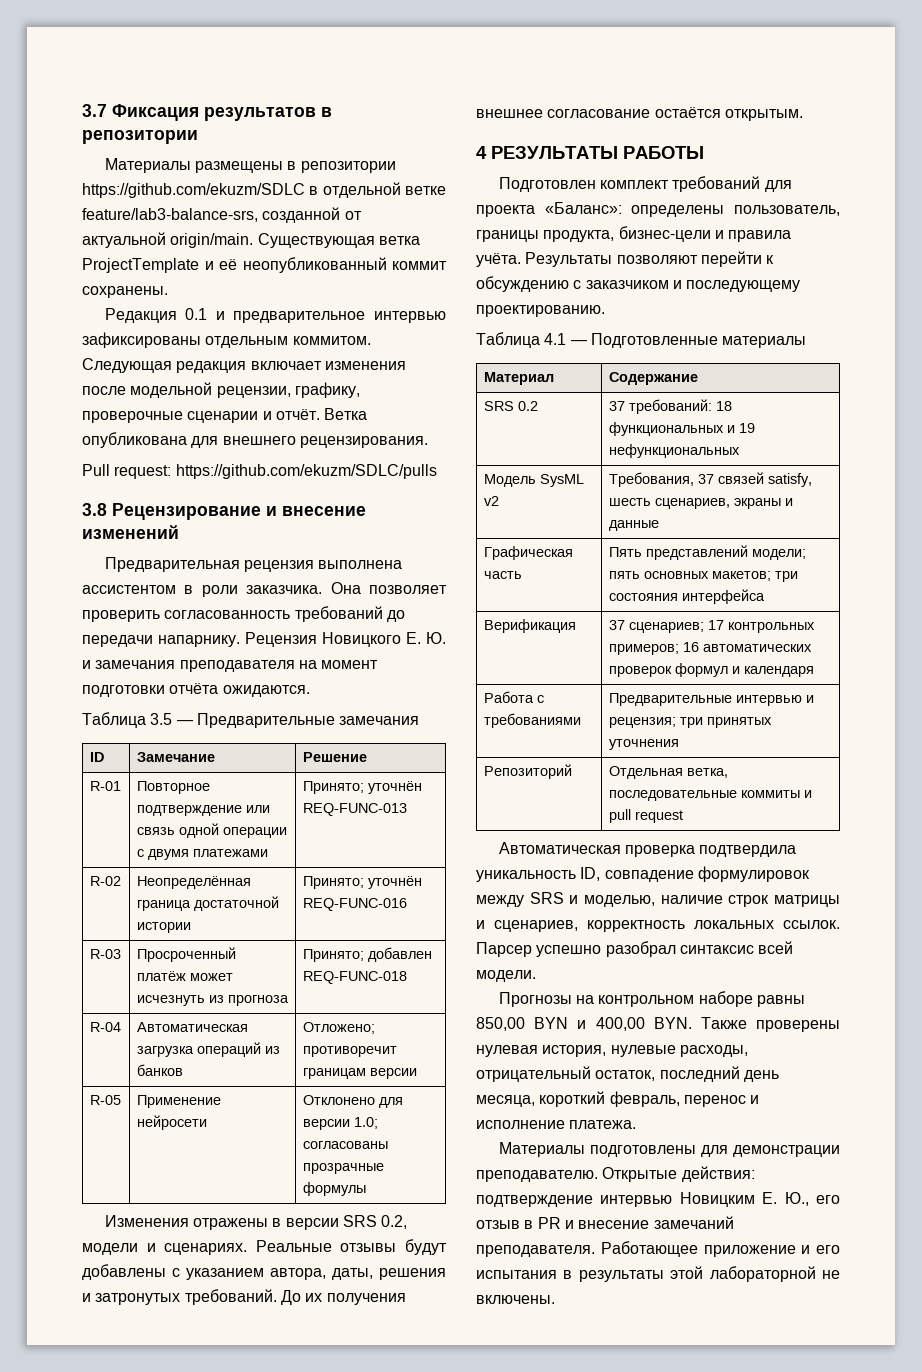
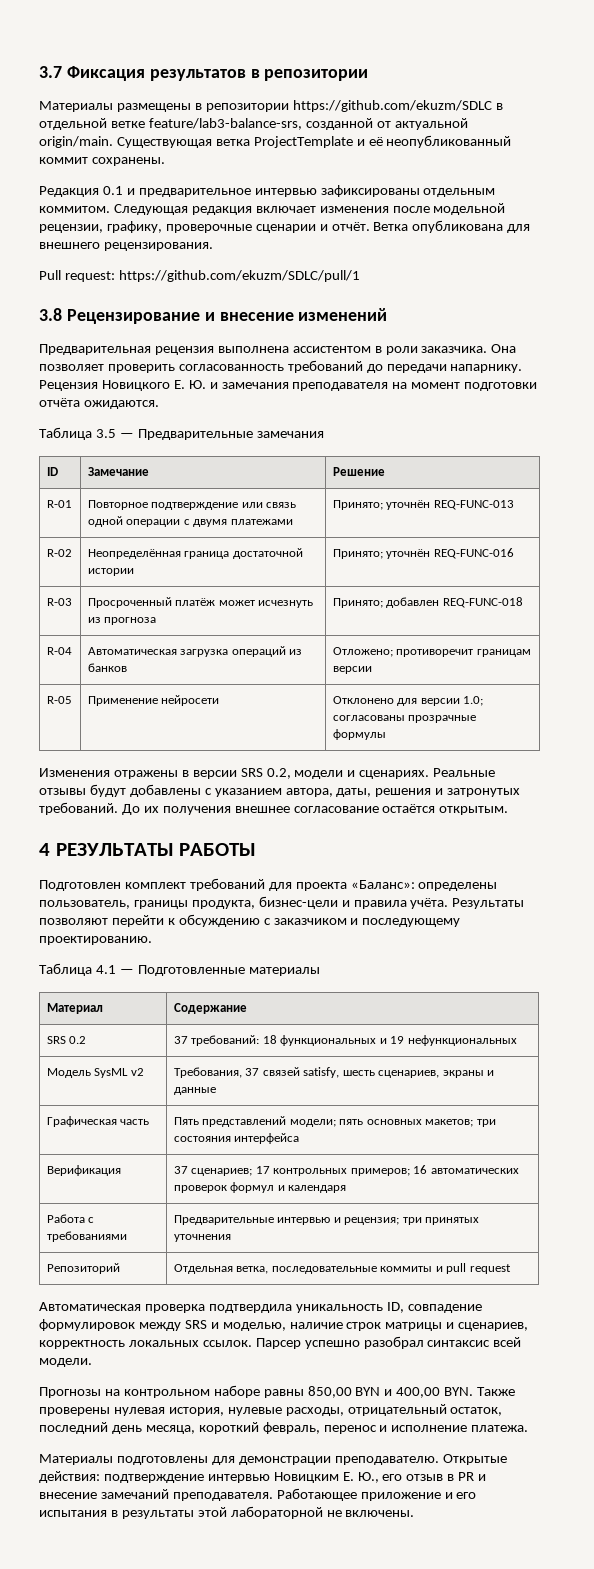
[175,464,437,479] https://github.com/ekuzm/SDLC/pulls -> [118,270,360,282] https://github.com/ekuzm/SDLC/pull/1

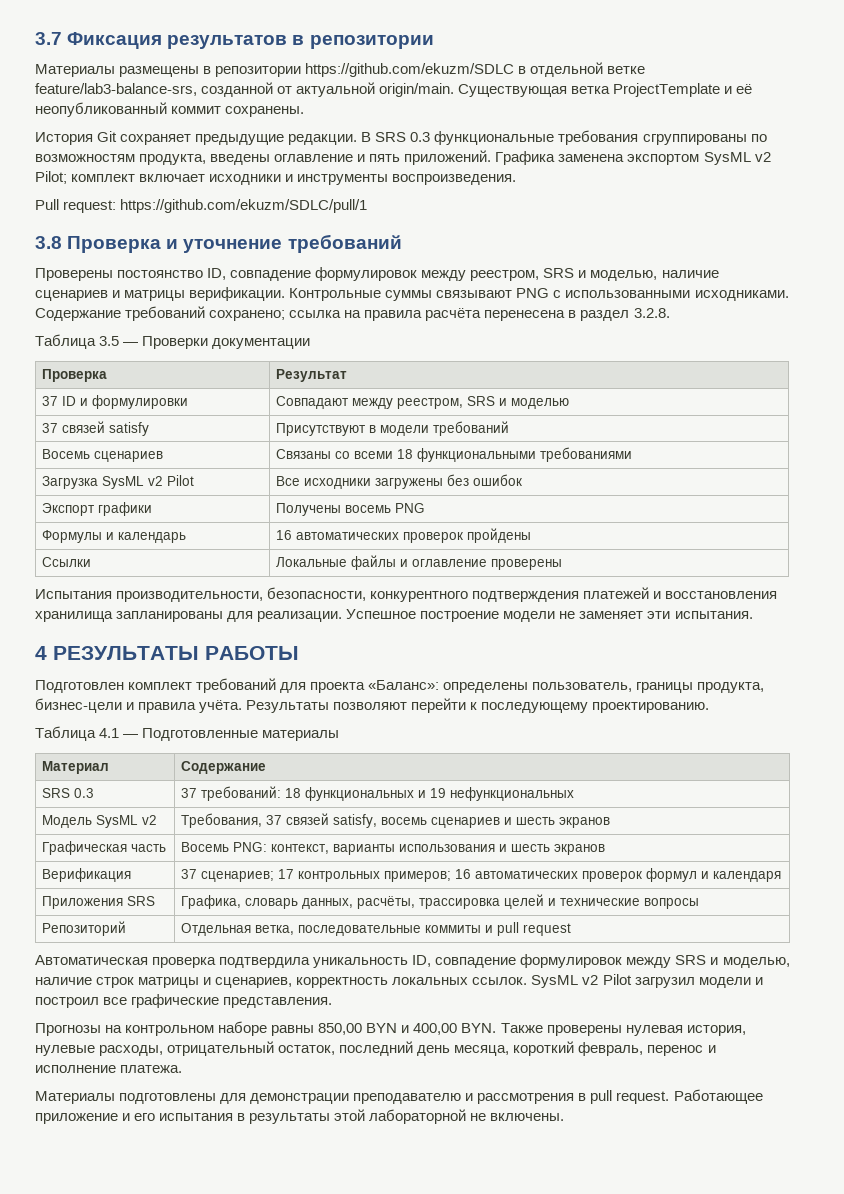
[39,185,496,197] [39,203,506,215] [39,220,531,233] [39,242,213,251] [39,270,360,282] [39,308,388,324] [39,344,517,355] [39,360,523,373] [39,380,538,391] [39,398,159,409] [39,427,324,440] [46,467,58,476] [87,467,149,476] [332,467,385,476] [46,500,72,508] [87,500,297,510] [87,516,293,527] [332,500,514,510] [46,549,72,557] [87,548,303,559] [87,568,134,576] [332,548,514,559] [46,598,72,606] [87,597,314,608] [87,617,157,625] [332,597,523,608] [46,647,72,655] [87,646,303,657] [87,663,127,672] [332,647,531,657] [332,666,372,674] [46,696,72,704] [87,695,220,706] [332,696,484,706] [332,715,477,723] [332,729,386,740] [39,768,496,779] [39,784,521,797] [39,802,509,815] Редакция 0.1 и предварительное интервью зафиксированы отдельным коммитом. Следующая редакция включает изменения после модельной рецензии, графику, проверочные сценарии и отчёт. Ветка опубликована для внешнего рецензирования. // Pull request: https://github.com/ekuzm/SDLC/pull/1 // 3.8 Рецензирование и внесение изменений // Предварительная рецензия выполнена ассистентом в роли заказчика. Она позволяет проверить согласованность требований до передачи напарнику. Рецензия Новицкого Е. Ю. и замечания преподавателя на момент подготовки отчёта ожидаются. // Таблица 3.5 — Предварительные замечания // ID | Замечание | Решение // R-01 | Повторное подтверждение или связь одной операции с двумя платежами | Принято; уточнён REQ-FUNC-013 // R-02 | Неопределённая граница достаточной истории | Принято; уточнён REQ-FUNC-016 // R-03 | Просроченный платёж может исчезнуть из прогноза | Принято; добавлен REQ-FUNC-018 // R-04 | Автоматическая загрузка операций из банков | Отложено; противоречит границам версии // R-05 | Применение нейросети | Отклонено для версии 1.0; согласованы прозрачные формулы // Изменения отражены в версии SRS 0.2, модели и сценариях. Реальные отзывы будут добавлены с указанием автора, даты, решения и затронутых требований. До их получения внешнее согласование остаётся открытым. -> [35,130,767,145] [35,150,771,165] [35,171,517,185] [35,199,368,213] [35,234,402,253] [35,267,719,281] [35,287,789,301] [35,306,670,321] [35,334,311,349] [42,369,108,382] [276,369,348,382] [42,395,189,409] [276,396,570,409] [42,421,150,436] [276,421,510,436] [42,449,164,462] [276,447,633,462] [42,475,195,489] [276,474,523,489] [42,502,153,516] [276,503,426,516] [42,530,187,543] [276,528,532,543] [42,557,92,567] [276,555,563,570] [35,587,778,602] [35,609,753,622] История Git сохраняет предыдущие редакции. В SRS 0.3 функциональные требования сгруппированы по возможностям продукта, введены оглавление и пять приложений. Графика заменена экспортом SysML v2 Pilot; комплект включает исходники и инструменты воспроизведения. // Pull request: https://github.com/ekuzm/SDLC/pull/1 // 3.8 Проверка и уточнение требований // Проверены постоянство ID, совпадение формулировок между реестром, SRS и моделью, наличие сценариев и матрицы верификации. Контрольные суммы связывают PNG с использованными исходниками. Содержание требований сохранено; ссылка на правила расчёта перенесена в раздел 3.2.8. // Таблица 3.5 — Проверки документации // Проверка | Результат // 37 ID и формулировки | Совпадают между реестром, SRS и моделью // 37 связей satisfy | Присутствуют в модели требований // Восемь сценариев | Связаны со всеми 18 функциональными требованиями // Загрузка SysML v2 Pilot | Все исходники загружены без ошибок // Экспорт графики | Получены восемь PNG // Формулы и календарь | 16 автоматических проверок пройдены // Ссылки | Локальные файлы и оглавление проверены // Испытания производительности, безопасности, конкурентного подтверждения платежей и восстановления хранилища запланированы для реализации. Успешное построение модели не заменяет эти испытания.
[178,914,359,927] обсуждению с заказчиком и -> (478, 706) none
[69,1036,87,1044] 0.2 -> [74,788,95,798] 0.3
[342,1070,495,1078] [173,1087,216,1095] [46,1116,150,1127] [173,1116,496,1127] [173,1133,300,1144] шесть сценариев, экраны и данные // Графическая часть | Пять представлений модели; пять основных макетов; три состояния интерфейса -> [381,817,611,828] [42,841,167,855] [181,842,606,855] восемь сценариев и шесть экранов // Графическая часть | Восемь PNG: контекст, варианты использования и шесть экранов
[46,1214,95,1223] [46,1231,127,1242] [173,1215,480,1225] [173,1234,231,1242] Работа с требованиями | Предварительные интервью и рецензия; три принятых уточнения -> [42,896,156,909] [181,894,700,909] Приложения SRS | Графика, словарь данных, расчёты, трассировка целей и технические вопросы
[255,1336,522,1349] [39,1358,92,1367] Парсер успешно разобрал синтаксис всей модели. -> [531,974,763,988] [35,994,333,1008] SysML v2 Pilot загрузил модели и построил все графические представления.
[334,1454,507,1465] [39,1471,487,1483] [39,1489,273,1501] преподавателю. Открытые действия: подтверждение интервью Новицким Е. Ю., его отзыв в PR и внесение замечаний преподавателя. -> [353,1090,670,1104] преподавателю и рассмотрения в pull request.

